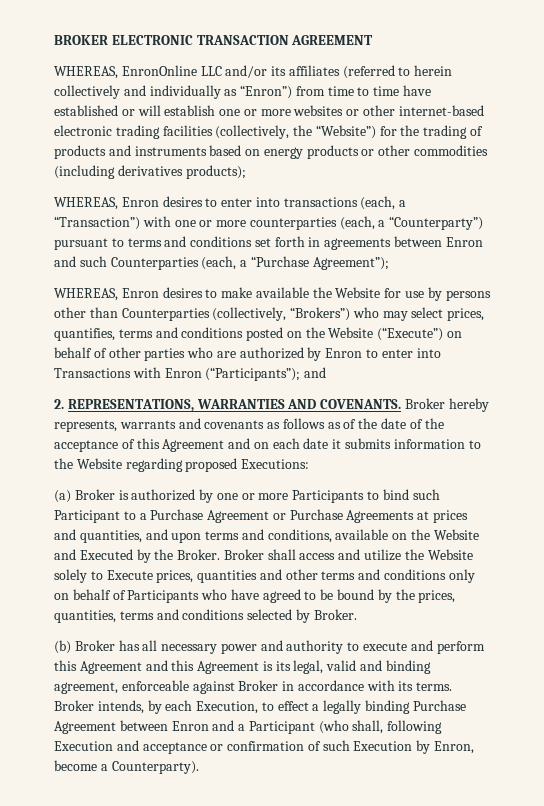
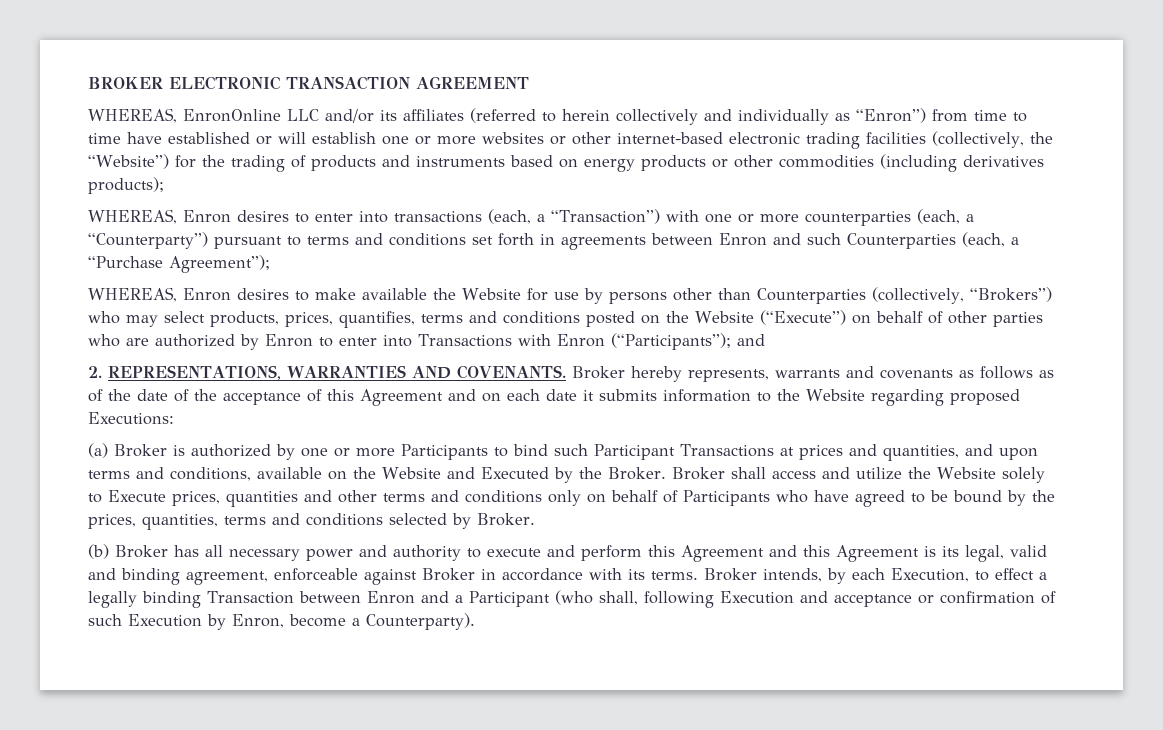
(444, 312) none -> [210,311,279,327] products,
[123,509,415,523] to a Purchase Agreement or Purchase Agreements -> [680,444,774,457] Transactions
[412,700,466,711] [54,721,116,734] Purchase Agreement -> [207,591,294,604] Transaction

